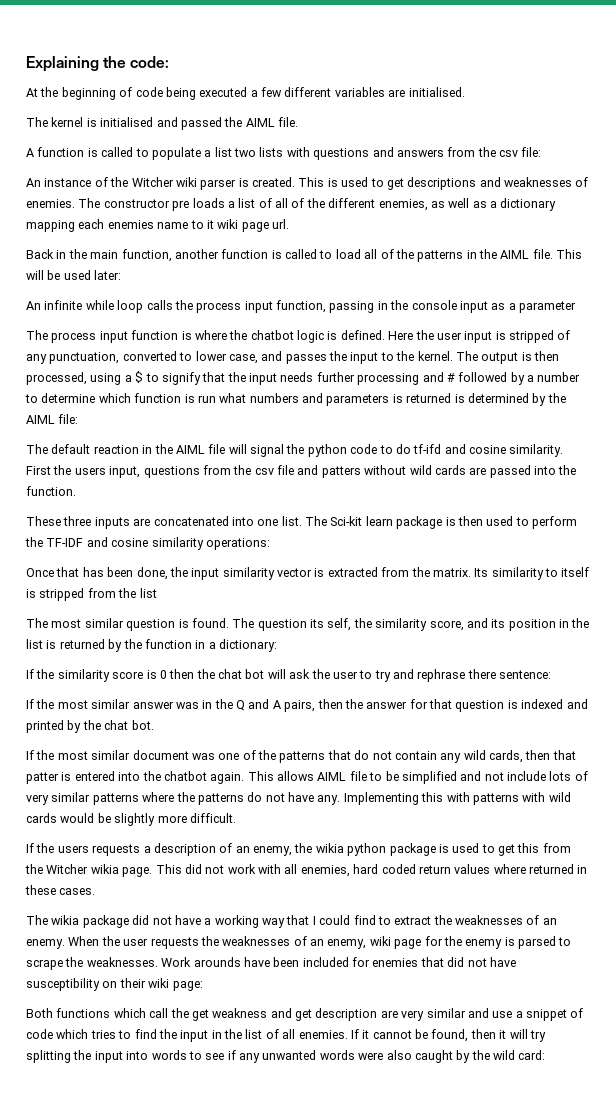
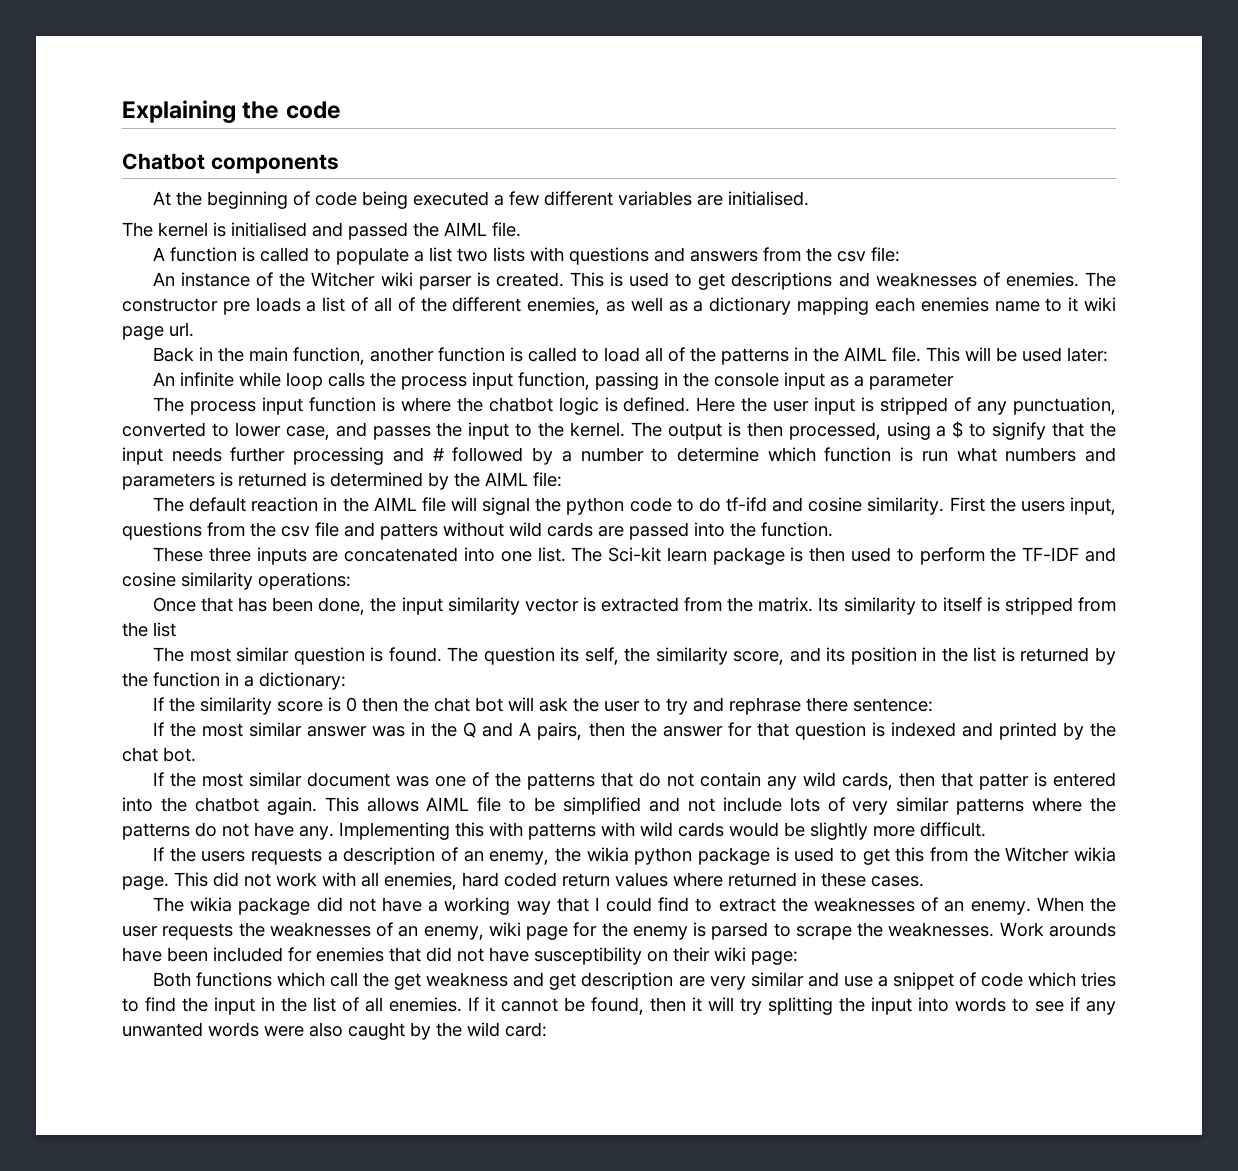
[130,56,170,68] code: -> [285,101,341,119] [122,153,339,174] code // Chatbot components

